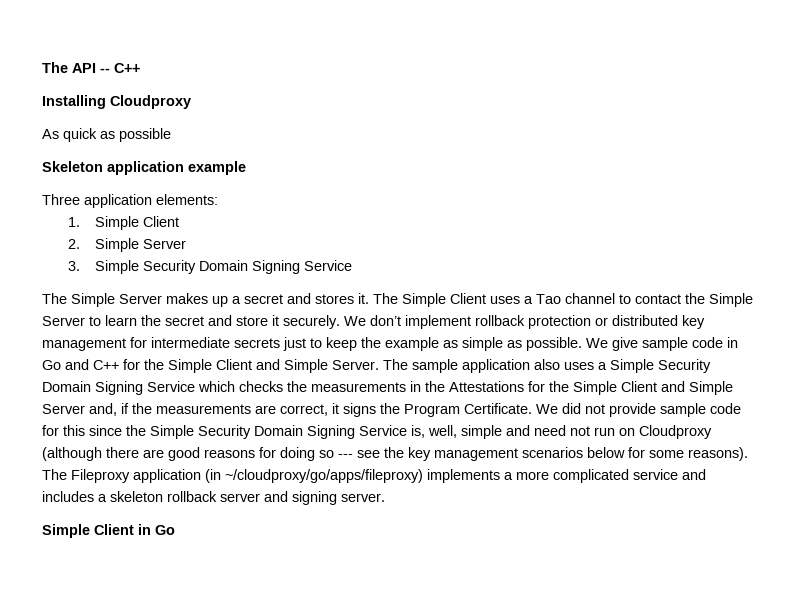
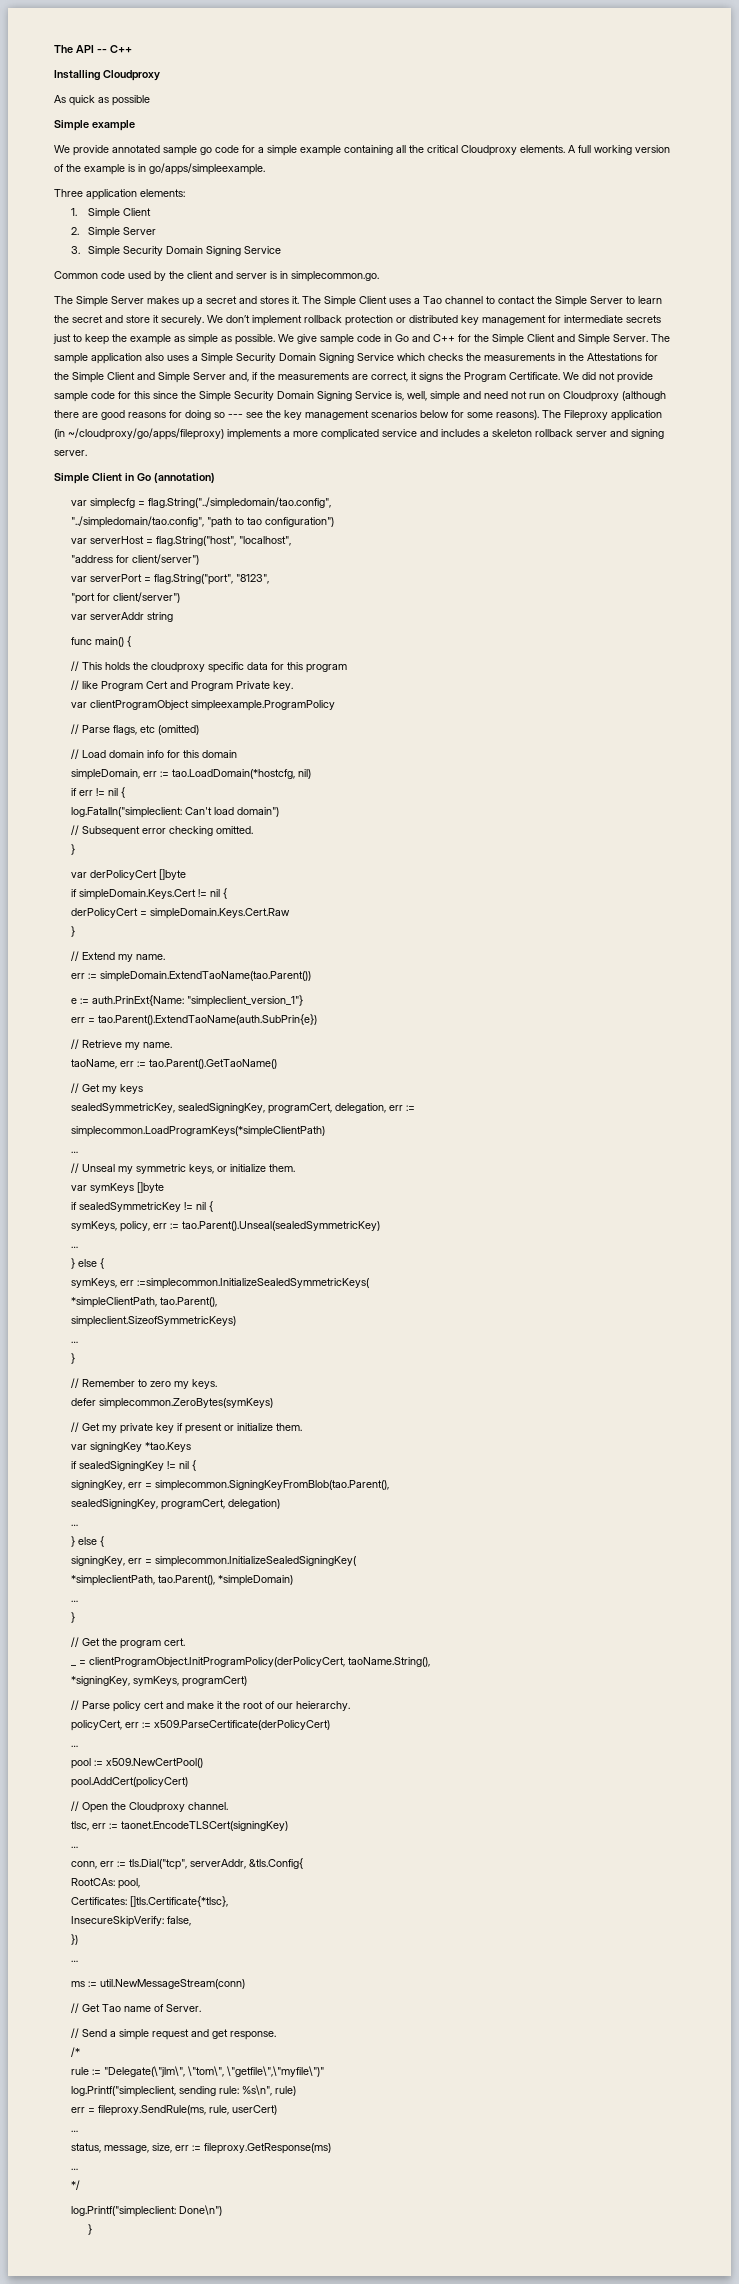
[42,161,246,175] Skeleton application example -> [54,120,135,131] [54,145,670,156] [54,163,265,175] Simple example // We provide annotated sample go code for a simple example containing all the critical Cloudproxy elements. A full working version of the example is in go/apps/simpleexample.
(352, 265) none -> [54,271,379,282] // Common code used by the client and server is in simplecommon.go.
(175, 530) none -> [154,473,215,483] [70,497,331,509] [70,516,334,528] [70,536,291,546] [70,554,199,565] [70,574,269,585] [70,592,180,604] [70,612,173,622] [70,636,131,647] [70,661,347,673] [70,680,293,691] [70,700,335,711] [70,724,199,735] [70,749,237,759] [70,769,311,780] [70,787,125,798] [70,807,279,818] [70,825,253,837] [70,844,75,855] [70,869,186,880] [70,888,227,900] [70,908,290,919] [70,926,75,937] [70,951,165,962] [70,971,311,982] [70,995,303,1007] [70,1014,317,1025] [70,1039,172,1050] [70,1059,277,1069] [70,1083,143,1094] [70,1103,415,1114] [70,1126,325,1137] [70,1151,78,1153] [70,1163,295,1174] [70,1182,164,1193] [70,1201,213,1212] [70,1221,380,1232] [70,1246,78,1248] [70,1258,104,1269] [70,1278,369,1289] [70,1297,217,1308] [70,1316,236,1327] [70,1341,78,1343] [70,1353,75,1364] [70,1378,217,1389] [70,1398,273,1409] [70,1422,302,1434] [70,1442,191,1452] [70,1460,196,1471] [70,1480,389,1491] [70,1499,280,1510] [70,1524,78,1526] [70,1536,104,1547] [70,1556,356,1567] [70,1575,293,1586] [70,1600,78,1602] [70,1612,75,1623] [70,1637,185,1649] [70,1665,76,1666] [78,1657,430,1667] [70,1676,247,1687] [70,1700,350,1712] [70,1720,330,1731] [70,1745,78,1747] [70,1758,203,1769] [70,1777,188,1788] [70,1801,228,1813] [70,1821,288,1831] [70,1846,78,1848] [70,1858,303,1870] [70,1878,140,1889] [70,1896,228,1907] [70,1916,191,1927] [70,1934,78,1945] [70,1960,78,1962] [70,1979,245,1989] [70,2003,201,2013] [70,2028,276,2040] [70,2047,80,2057] [70,2066,324,2077] [70,2085,296,2097] [70,2105,277,2116] [70,2130,78,2132] [70,2143,331,2154] [70,2168,78,2170] [70,2180,80,2190] [70,2205,222,2217] [87,2224,92,2235] (annotation) // var simplecfg = flag.String("../simpledomain/tao.config", // "../simpledomain/tao.config", "path to tao configuration") // var serverHost = flag.String("host", "localhost", // "address for client/server") // var serverPort = flag.String("port", "8123", // "port for client/server") // var serverAddr string // func main() { // // This holds the cloudproxy specific data for this program // // like Program Cert and Program Private key. // var clientProgramObject simpleexample.ProgramPolicy // // Parse flags, etc (omitted) // // Load domain info for this domain // simpleDomain, err := tao.LoadDomain(*hostcfg, nil) // if err != nil { // log.Fatalln("simpleclient: Can't load domain") // // Subsequent error checking omitted. // } // var derPolicyCert []byte // if simpleDomain.Keys.Cert != nil { // derPolicyCert = simpleDomain.Keys.Cert.Raw // } // // Extend my name. // err := simpleDomain.ExtendTaoName(tao.Parent()) // e := auth.PrinExt{Name: "simpleclient_version_1"} // err = tao.Parent().ExtendTaoName(auth.SubPrin{e}) // // Retrieve my name. // taoName, err := tao.Parent().GetTaoName() // // Get my keys // sealedSymmetricKey, sealedSigningKey, programCert, delegation, err := // simplecommon.LoadProgramKeys(*simpleClientPath) // … // // Unseal my symmetric keys, or initialize them. // var symKeys []byte // if sealedSymmetricKey != nil { // symKeys, policy, err := tao.Parent().Unseal(sealedSymmetricKey) // … // } else { // symKeys, err :=simplecommon.InitializeSealedSymmetricKeys( // *simpleClientPath, tao.Parent(), // simpleclient.SizeofSymmetricKeys) // … // } // // Remember to zero my keys. // defer simplecommon.ZeroBytes(symKeys) // // Get my private key if present or initialize them. // var signingKey *tao.Keys // if sealedSigningKey != nil { // signingKey, err = simplecommon.SigningKeyFromBlob(tao.Parent(), // sealedSigningKey, programCert, delegation) // … // } else { // signingKey, err = simplecommon.InitializeSealedSigningKey( // *simpleclientPath, tao.Parent(), *simpleDomain) // … // } // // Get the program cert. // _ = clientProgramObject.InitProgramPolicy(derPolicyCert, taoName.String(), // *signingKey, symKeys, programCert) // // Parse policy cert and make it the root of our heierarchy. // policyCert, err := x509.ParseCertificate(derPolicyCert) // … // pool := x509.NewCertPool() // pool.AddCert(policyCert) // // Open the Cloudproxy channel. // tlsc, err := taonet.EncodeTLSCert(signingKey) // … // conn, err := tls.Dial("tcp", serverAddr, &tls.Config{ // RootCAs: pool, // Certificates: []tls.Certificate{*tlsc}, // InsecureSkipVerify: false, // }) // … // ms := util.NewMessageStream(conn) // // Get Tao name of Server. // // Send a simple request and get response. // /* // rule := "Delegate(\"jlm\", \"tom\", \"getfile\",\"myfile\")" // log.Printf("simpleclient, sending rule: %s\n", rule) // err = fileproxy.SendRule(ms, rule, userCert) // … // status, message, size, err := fileproxy.GetResponse(ms) // … // */ // log.Printf("simpleclient: Done\n") // }

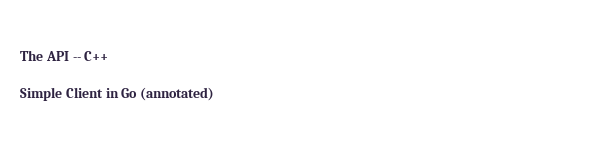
[54,70,160,81] [54,95,150,106] [54,120,135,131] [54,145,670,156] [54,163,265,175] [54,189,185,200] [70,208,151,219] [70,227,156,238] [70,246,281,257] [54,271,379,282] [54,296,662,307] [54,315,661,326] [53,334,670,345] [54,353,658,364] [54,372,653,383] [54,391,666,402] [54,410,662,421] [54,428,664,440] [54,450,87,456] [54,473,215,484] [70,497,331,509] [70,516,334,528] [70,536,291,546] [70,554,199,565] [70,574,269,585] [70,592,180,604] [70,612,173,622] [70,636,131,647] [70,661,347,673] [70,680,293,691] [70,700,335,711] [70,724,199,735] [70,749,237,759] [70,769,311,780] [70,787,125,798] [70,807,279,818] [70,825,253,837] [70,844,75,855] [70,869,186,880] [70,888,227,900] [70,908,290,919] [70,926,75,937] [70,951,165,962] [70,971,311,982] [70,995,303,1007] [70,1014,317,1025] [70,1039,172,1050] [70,1059,277,1069] [70,1083,143,1094] [70,1103,415,1114] [70,1126,325,1137] [70,1151,78,1153] [70,1163,295,1174] [70,1182,164,1193] [70,1201,213,1212] [70,1221,380,1232] [70,1246,78,1248] [70,1258,104,1269] [70,1278,369,1289] [70,1297,217,1308] [70,1316,236,1327] [70,1341,78,1343] [70,1353,75,1364] [70,1378,217,1389] [70,1398,273,1409] [70,1422,302,1434] [70,1442,191,1452] [70,1460,196,1471] [70,1480,389,1491] [70,1499,280,1510] [70,1524,78,1526] [70,1536,104,1547] [70,1556,356,1567] [70,1575,293,1586] [70,1600,78,1602] [70,1612,75,1623] [70,1637,185,1649] [70,1665,76,1666] [78,1657,430,1667] [70,1676,247,1687] [70,1700,350,1712] [70,1720,330,1731] [70,1745,78,1747] [70,1758,203,1769] [70,1777,188,1788] [70,1801,228,1813] [70,1821,288,1831] [70,1846,78,1848] [70,1858,303,1870] [70,1878,140,1889] [70,1896,228,1907] [70,1916,191,1927] [70,1934,78,1945] [70,1960,78,1962] [70,1979,245,1989] [70,2003,201,2013] [70,2028,276,2040] [70,2047,80,2057] [70,2066,324,2077] [70,2085,296,2097] [70,2105,277,2116] [70,2130,78,2132] [70,2143,331,2154] [70,2168,78,2170] [70,2180,80,2190] [70,2205,222,2217] [87,2224,92,2235] Installing Cloudproxy // As quick as possible // Simple example // We provide annotated sample go code for a simple example containing all the critical Cloudproxy elements. A full working version of the example is in go/apps/simpleexample. // Three application elements: // 1. Simple Client // 2. Simple Server // 3. Simple Security Domain Signing Service // Common code used by the client and server is in simplecommon.go. // The Simple Server makes up a secret and stores it. The Simple Client uses a Tao channel to contact the Simple Server to learn the secret and store it securely. We don’t implement rollback protection or distributed key management for intermediate secrets just to keep the example as simple as possible. We give sample code in Go and C++ for the Simple Client and Simple Server. The sample application also uses a Simple Security Domain Signing Service which checks the measurements in the Attestations for the Simple Client and Simple Server and, if the measurements are correct, it signs the Program Certificate. We did not provide sample code for this since the Simple Security Domain Signing Service is, well, simple and need not run on Cloudproxy (although there are good reasons for doing so --- see the key management scenarios below for some reasons). The Fileproxy application (in ~/cloudproxy/go/apps/fileproxy) implements a more complicated service and includes a skeleton rollback server and signing server. // Simple Client in Go (annotation) // var simplecfg = flag.String("../simpledomain/tao.config", // "../simpledomain/tao.config", "path to tao configuration") // var serverHost = flag.String("host", "localhost", // "address for client/server") // var serverPort = flag.String("port", "8123", // "port for client/server") // var serverAddr string // func main() { // // This holds the cloudproxy specific data for this program // // like Program Cert and Program Private key. // var clientProgramObject simpleexample.ProgramPolicy // // Parse flags, etc (omitted) // // Load domain info for this domain // simpleDomain, err := tao.LoadDomain(*hostcfg, nil) // if err != nil { // log.Fatalln("simpleclient: Can't load domain") // // Subsequent error checking omitted. // } // var derPolicyCert []byte // if simpleDomain.Keys.Cert != nil { // derPolicyCert = simpleDomain.Keys.Cert.Raw // } // // Extend my name. // err := simpleDomain.ExtendTaoName(tao.Parent()) // e := auth.PrinExt{Name: "simpleclient_version_1"} // err = tao.Parent().ExtendTaoName(auth.SubPrin{e}) // // Retrieve my name. // taoName, err := tao.Parent().GetTaoName() // // Get my keys // sealedSymmetricKey, sealedSigningKey, programCert, delegation, err := // simplecommon.LoadProgramKeys(*simpleClientPath) // … // // Unseal my symmetric keys, or initialize them. // var symKeys []byte // if sealedSymmetricKey != nil { // symKeys, policy, err := tao.Parent().Unseal(sealedSymmetricKey) // … // } else { // symKeys, err :=simplecommon.InitializeSealedSymmetricKeys( // *simpleClientPath, tao.Parent(), // simpleclient.SizeofSymmetricKeys) // … // } // // Remember to zero my keys. // defer simplecommon.ZeroBytes(symKeys) // // Get my private key if present or initialize them. // var signingKey *tao.Keys // if sealedSigningKey != nil { // signingKey, err = simplecommon.SigningKeyFromBlob(tao.Parent(), // sealedSigningKey, programCert, delegation) // … // } else { // signingKey, err = simplecommon.InitializeSealedSigningKey( // *simpleclientPath, tao.Parent(), *simpleDomain) // … // } // // Get the program cert. // _ = clientProgramObject.InitProgramPolicy(derPolicyCert, taoName.String(), // *signingKey, symKeys, programCert) // // Parse policy cert and make it the root of our heierarchy. // policyCert, err := x509.ParseCertificate(derPolicyCert) // … // pool := x509.NewCertPool() // pool.AddCert(policyCert) // // Open the Cloudproxy channel. // tlsc, err := taonet.EncodeTLSCert(signingKey) // … // conn, err := tls.Dial("tcp", serverAddr, &tls.Config{ // RootCAs: pool, // Certificates: []tls.Certificate{*tlsc}, // InsecureSkipVerify: false, // }) // … // ms := util.NewMessageStream(conn) // // Get Tao name of Server. // // Send a simple request and get response. // /* // rule := "Delegate(\"jlm\", \"tom\", \"getfile\",\"myfile\")" // log.Printf("simpleclient, sending rule: %s\n", rule) // err = fileproxy.SendRule(ms, rule, userCert) // … // status, message, size, err := fileproxy.GetResponse(ms) // … // */ // log.Printf("simpleclient: Done\n") // } -> [20,87,215,101] Simple Client in Go (annotated)

